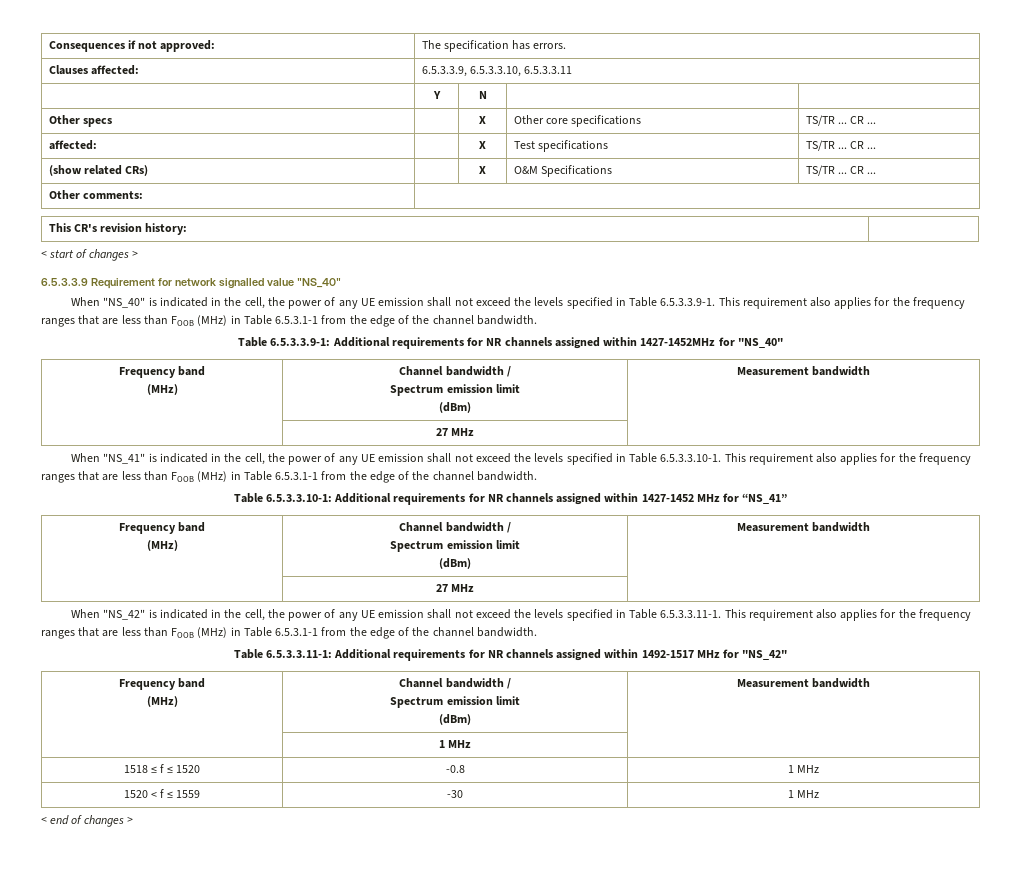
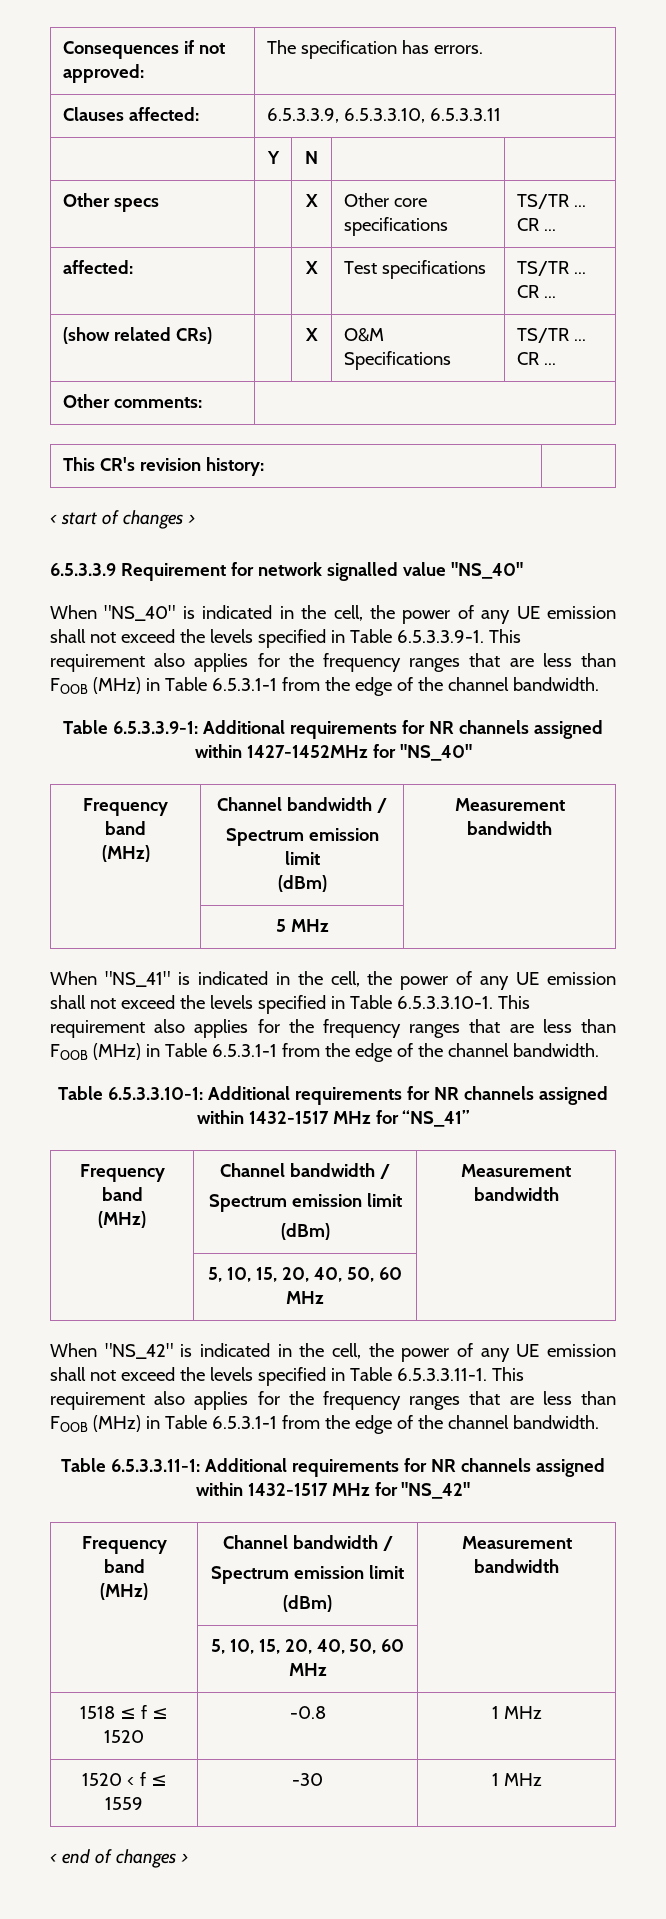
[435,428,448,436] 27 -> [275,919,286,932] 5
[641,494,694,502] 1427-1452 -> [248,1111,329,1124] 1432-1517
[435,584,448,592] 27 -> [208,1267,402,1282] 5, 10, 15, 20, 40, 50, 60
[641,650,694,658] 1492-1517 -> [247,1483,328,1496] 1432-1517
[438,740,445,748] 1 -> [210,1639,405,1654] 5, 10, 15, 20, 40, 50, 60

